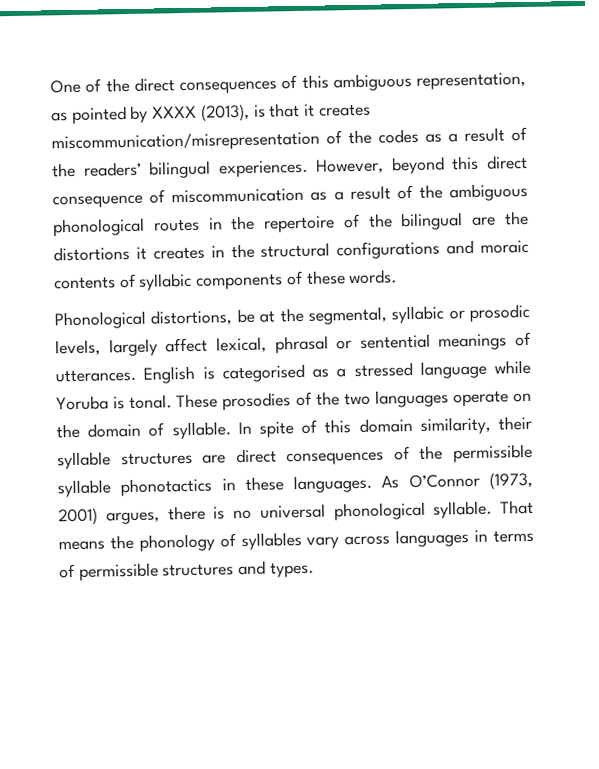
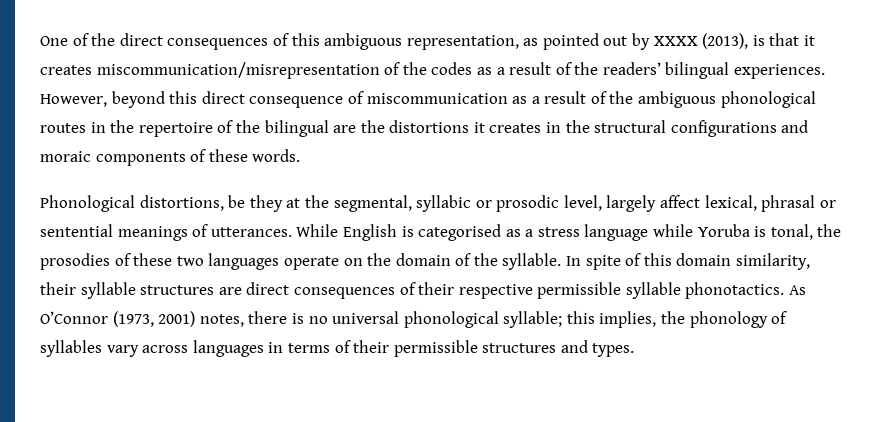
(127, 115) none -> [603,36,628,46] out
[54,272,193,291] contents of syllabic -> (91, 156) none
(255, 316) none -> [249,195,283,212] they
[55,339,101,357] levels, -> [563,195,602,211] level,
(136, 375) none -> [296,224,339,237] While
[353,362,413,378] stressed -> [537,227,580,237] stress
[129,393,219,410] tonal. These -> [770,224,842,240] tonal, the
[315,391,340,406] the -> [133,253,173,266] these
(165, 429) none -> [473,253,498,266] the
[419,443,533,463] [57,474,373,498] the permissible syllable phonotactics in these languages. -> [418,282,785,299] their respective permissible syllable phonotactics.
[105,511,160,525] argues, -> [199,314,244,327] notes,
[433,499,534,519] [58,540,105,551] syllable. That means -> [503,311,657,328] syllable; this implies,
(75, 571) none -> [353,340,390,353] their

